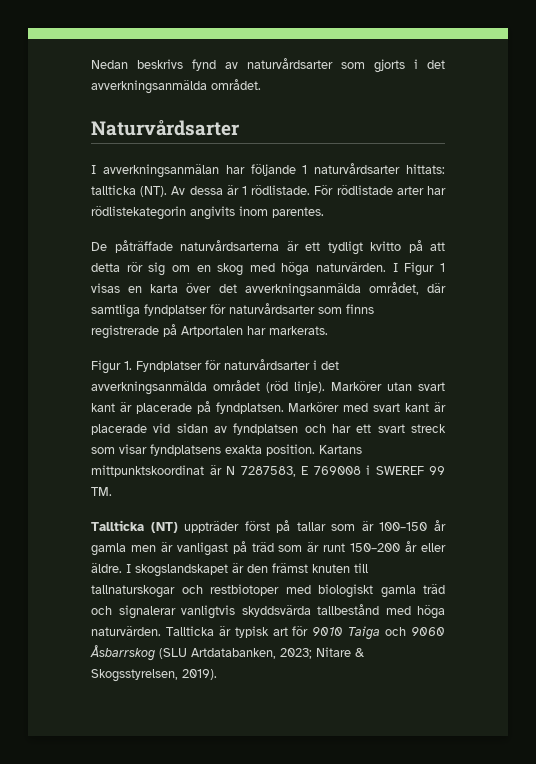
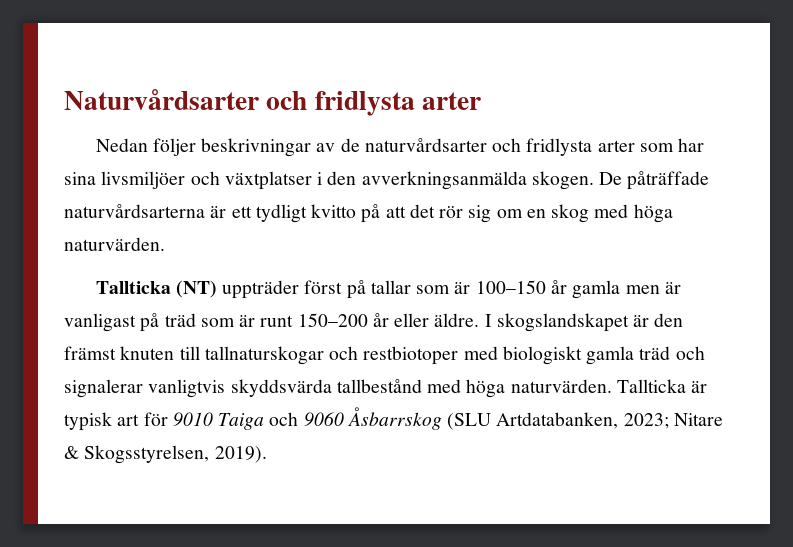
[91,58,445,73] [91,79,261,94] [91,120,239,136] [91,163,445,178] [91,185,446,197] [91,206,324,220] Nedan beskrivs fynd av naturvårdsarter som gjorts i det avverkningsanmälda området. // Naturvårdsarter // I avverkningsanmälan har följande 1 naturvårdsarter hittats: tallticka (NT). Av dessa är 1 rödlistade. För rödlistade arter har rödlistekategorin angivits inom parentes. // -> [64,89,482,116] [95,138,705,157] [64,171,594,190] Naturvårdsarter och fridlysta arter // Nedan följer beskrivningar av de naturvårdsarter och fridlysta arter som har sina livsmiljöer och växtplatser i den avverkningsanmälda skogen.
[91,263,120,272] detta -> [409,204,435,218] det
[392,262,445,276] [91,282,446,297] [91,303,374,318] [91,324,328,339] [91,359,339,374] [91,380,445,395] [91,401,447,414] [91,423,446,435] [91,444,362,456] [91,465,445,477] [91,487,112,496] I Figur 1 visas en karta över det avverkningsanmälda området, där samtliga fyndplatser för naturvårdsarter som finns registrerade på Artportalen har markerats. // Figur 1. Fyndplatser för naturvårdsarter i det avverkningsanmälda området (röd linje). Markörer utan svart kant är placerade på fyndplatsen. Markörer med svart kant är placerade vid sidan av fyndplatsen och har ett svart streck som visar fyndplatsens exakta position. Kartans mittpunktskoordinat är N 7287583, E 769008 i SWEREF 99 TM. -> (165, 244) none

